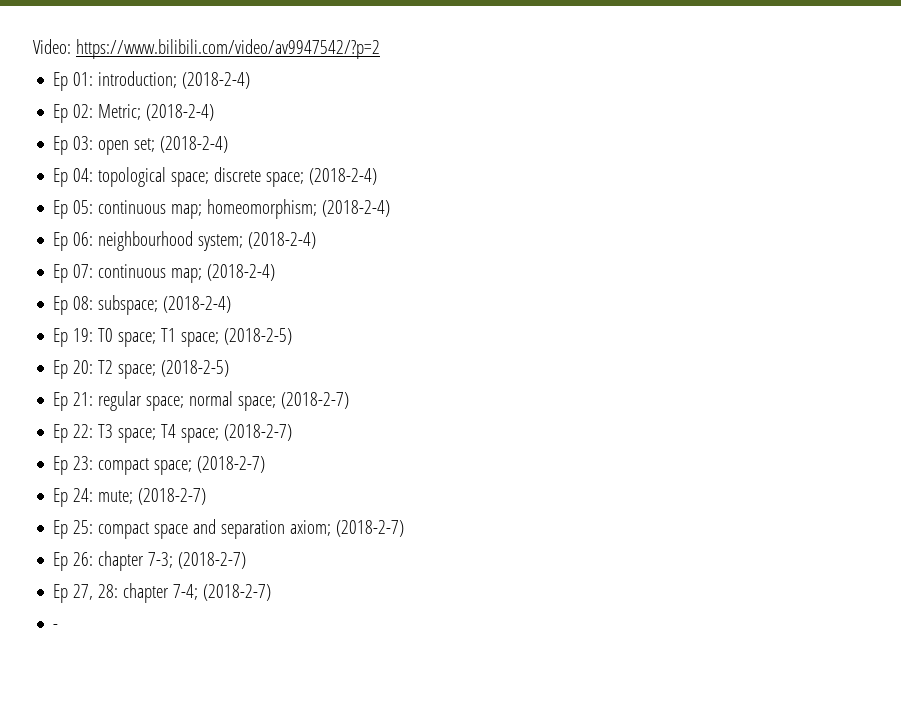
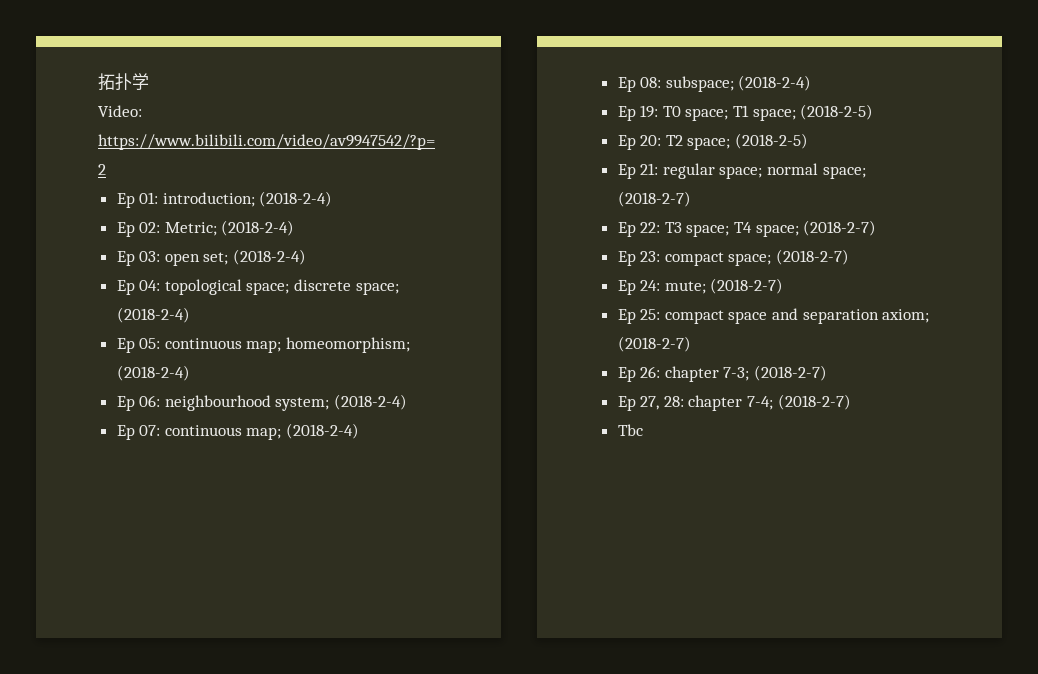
(33, 46) none -> [98,73,149,90] 拓扑学 //
[53,624,59,630] - -> [617,424,643,436] Tbc

